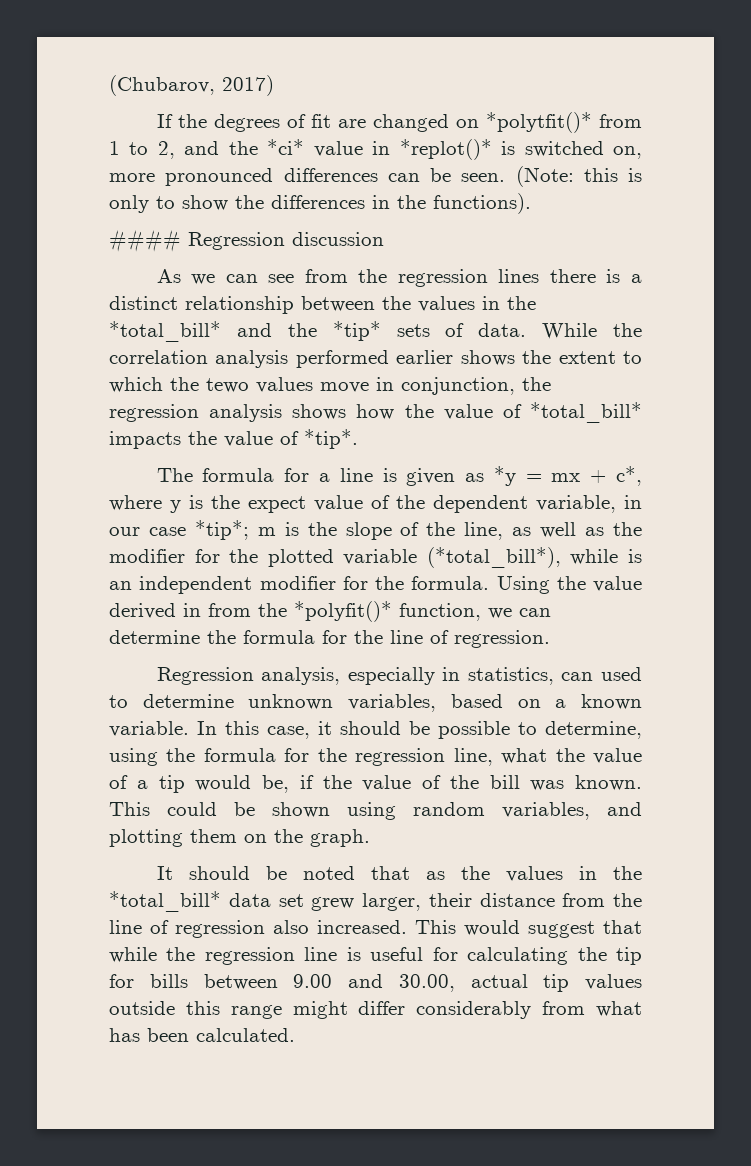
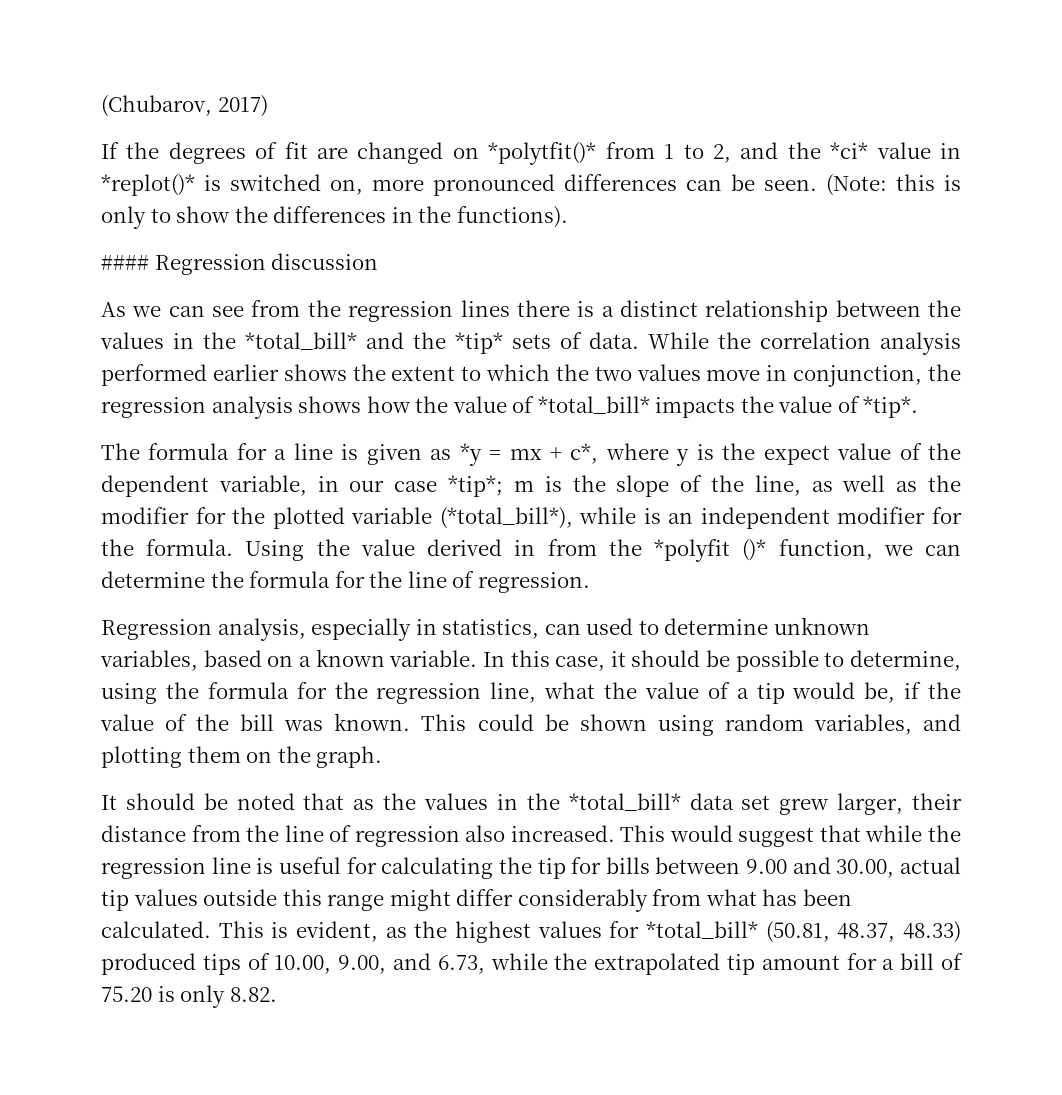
[206,378,249,393] tewo -> [594,366,632,381] two
[294,601,392,622] *polyfit()* -> [654,539,767,562] *polyfit ()*
(295, 1035) none -> [218,921,961,943] [101,953,963,975] [101,985,277,1008] This is evident, as the highest values for *total_bill* (50.81, 48.37, 48.33) produced tips of 10.00, 9.00, and 6.73, while the extrapolated tip amount for a bill of 75.20 is only 8.82.

